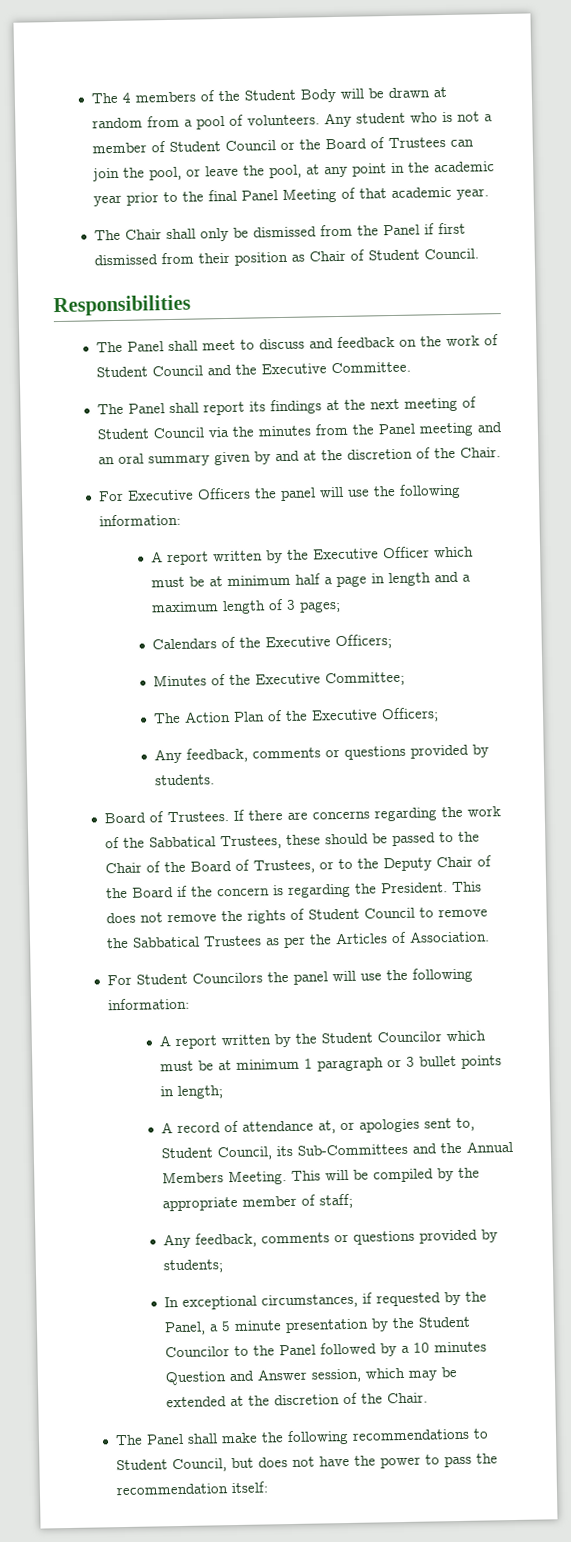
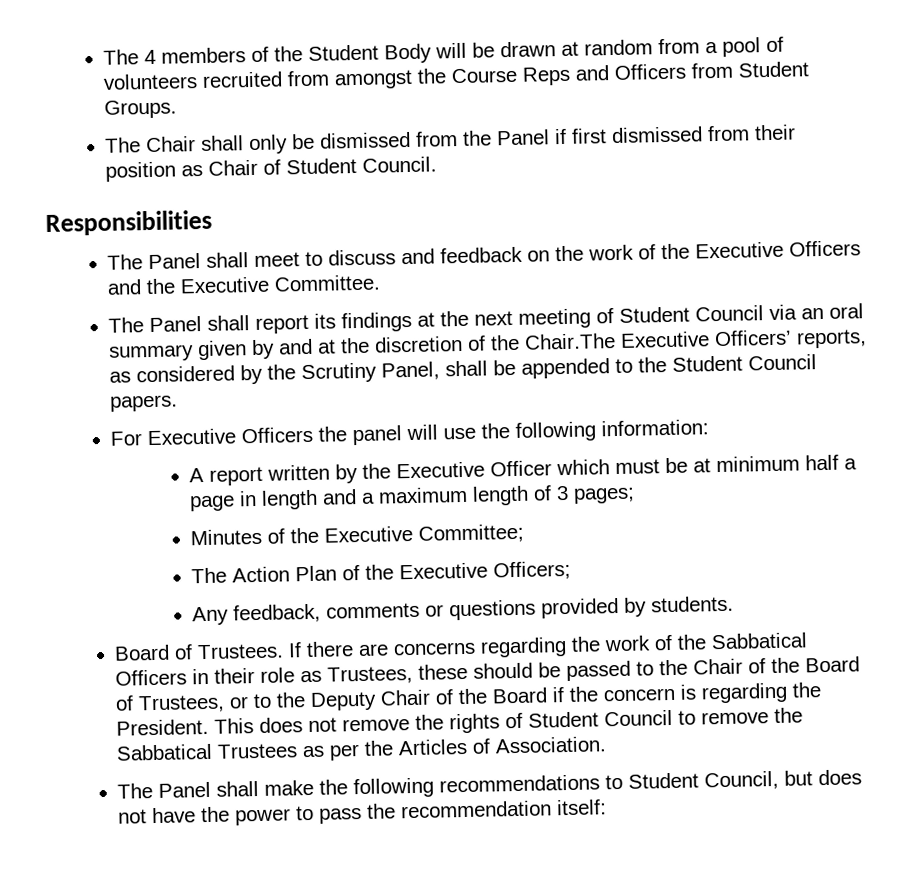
[246,111,493,128] [91,137,474,154] [91,161,495,182] [92,186,489,207] volunteers. Any student who is not a member of Student Council or the Board of Trustees can join the pool, or leave the pool, at any point in the academic year prior to the final Panel Meeting of that academic year. -> [103,61,810,90] [104,99,178,119] volunteers recruited from amongst the Course Reps and Officers from Student Groups.
[95,365,203,378] Student Council -> [661,240,862,260] the Executive Officers
[231,422,502,437] the minutes from the Panel meeting and -> (798, 312) none
[459,447,501,458] Chair. -> [524,329,868,350] [109,354,818,385] [110,394,179,412] Chair.The Executive Officers’ reports, as considered by the Scrutiny Panel, shall be appended to the Student Council papers.
[152,634,393,650] // Calendars of the Executive Officers; -> (636, 495) none
(216, 842) none -> [115,667,323,686] Officers in their role as
[106,967,473,986] [107,997,190,1011] [159,1030,487,1050] [160,1055,503,1072] [160,1085,224,1099] [161,1117,476,1134] [161,1140,514,1161] [162,1167,481,1186] [162,1193,354,1212] [163,1229,499,1249] [163,1259,224,1274] [164,1291,488,1310] [164,1316,472,1336] [165,1341,488,1358] [165,1367,458,1386] [166,1392,429,1408] // For Student Councilors the panel will use the following information: // A report written by the Student Councilor which must be at minimum 1 paragraph or 3 bullet points in length; // A record of attendance at, or apologies sent to, Student Council, its Sub-Committees and the Annual Members Meeting. This will be compiled by the appropriate member of staff; // Any feedback, comments or questions provided by students; // In exceptional circumstances, if requested by the Panel, a 5 minute presentation by the Student Councilor to the Panel followed by a 10 minutes Question and Answer session, which may be extended at the discretion of the Chair. -> (607, 745) none

